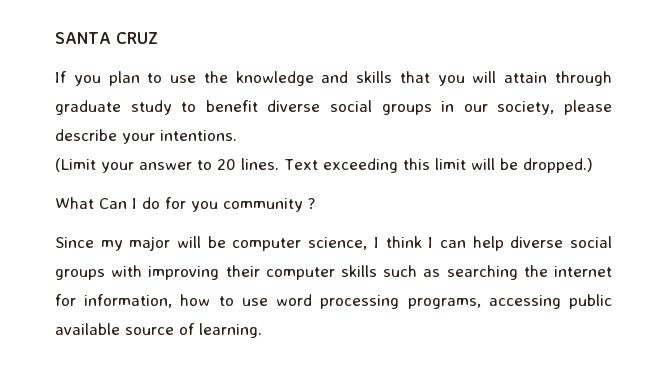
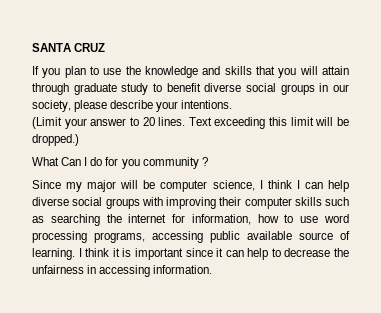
(262, 330) none -> [78,248,350,260] [32,265,213,277] I think it is important since it can help to decrease the unfairness in accessing information.

